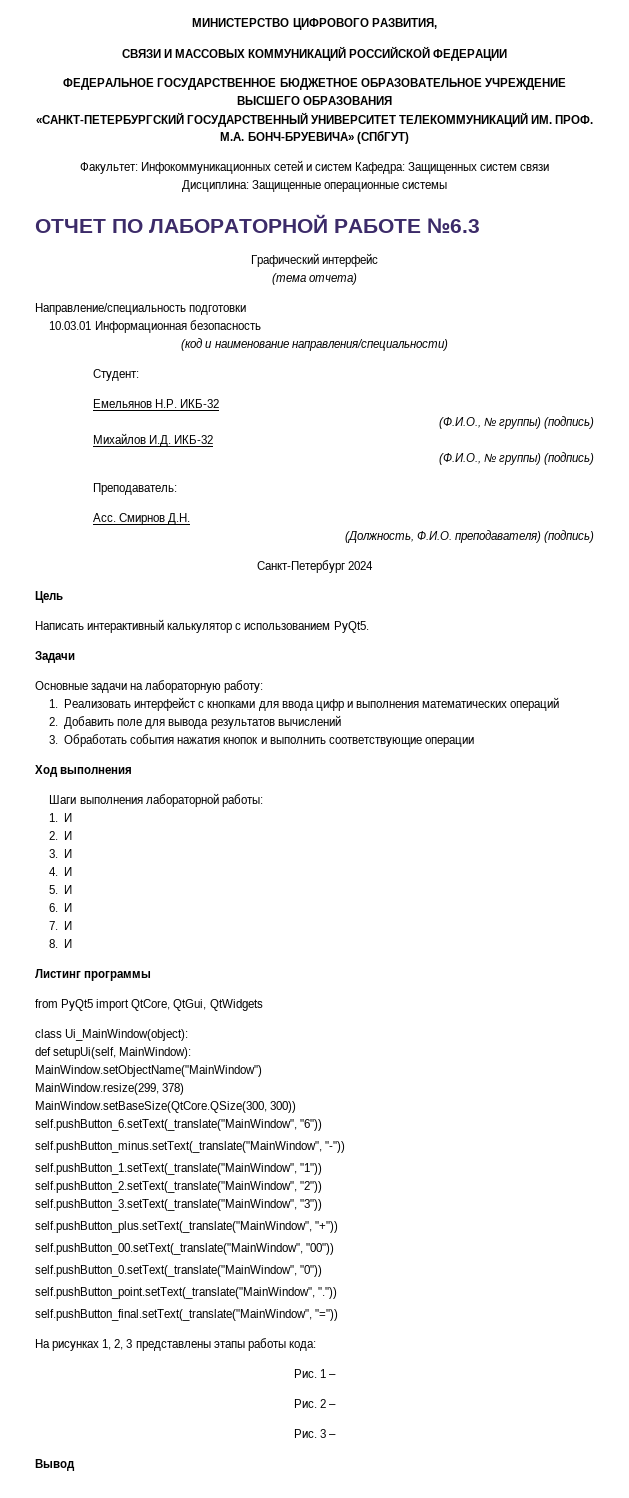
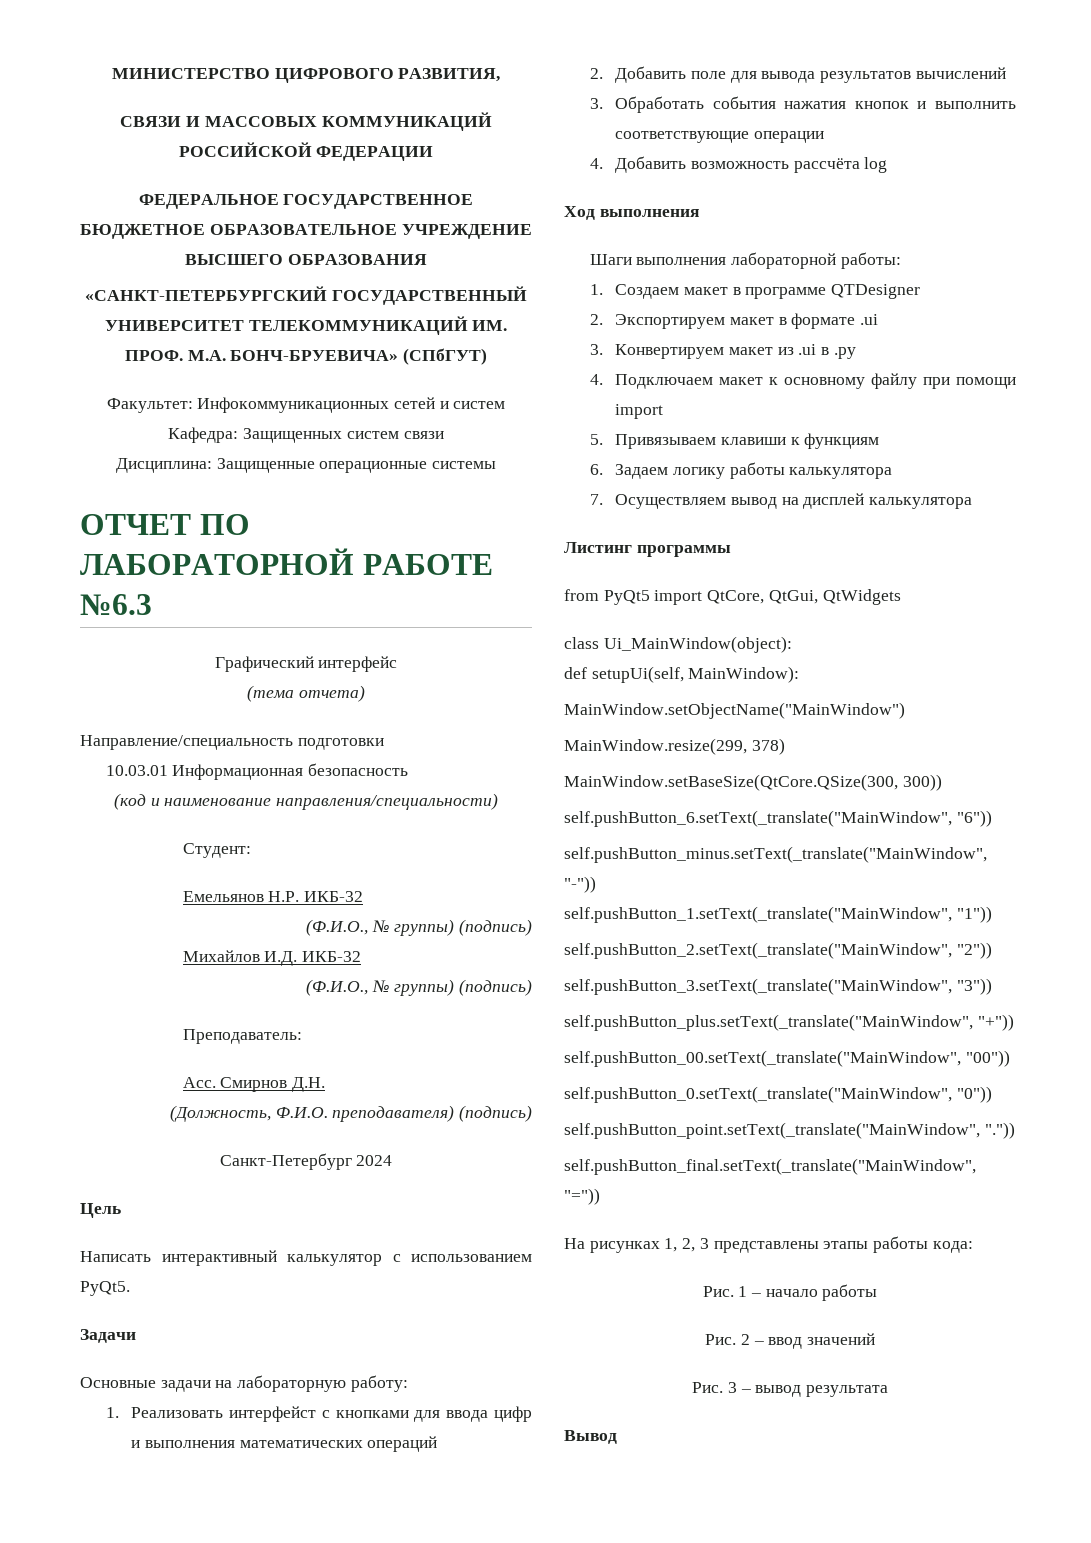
(474, 742) none -> [589,156,888,173] // 4. Добавить возможность рассчёта log
[64,813,73,822] [49,831,73,840] [49,849,73,858] [49,867,73,876] [49,885,73,894] [49,903,73,912] [49,921,73,930] [49,939,73,948] И // 2. И // 3. И // 4. И // 5. И // 6. И // 7. И // 8. И -> [615,284,921,299] [589,313,879,329] [589,344,856,359] [589,373,1016,389] [615,404,664,419] [589,433,880,449] [589,462,893,479] [589,493,973,509] Создаем макет в программе QTDesigner // 2. Экспортируем макет в формате .ui // 3. Конвертируем макет из .ui в .py // 4. Подключаем макет к основному файлу при помощи import // 5. Привязываем клавиши к функциям // 6. Задаем логику работы калькулятора // 7. Осуществляем вывод на дисплей калькулятора
(337, 1376) none -> [765,1284,878,1301] начало работы
(337, 1406) none -> [768,1333,875,1349] ввод значений
(337, 1436) none -> [755,1385,888,1397] вывод результата

